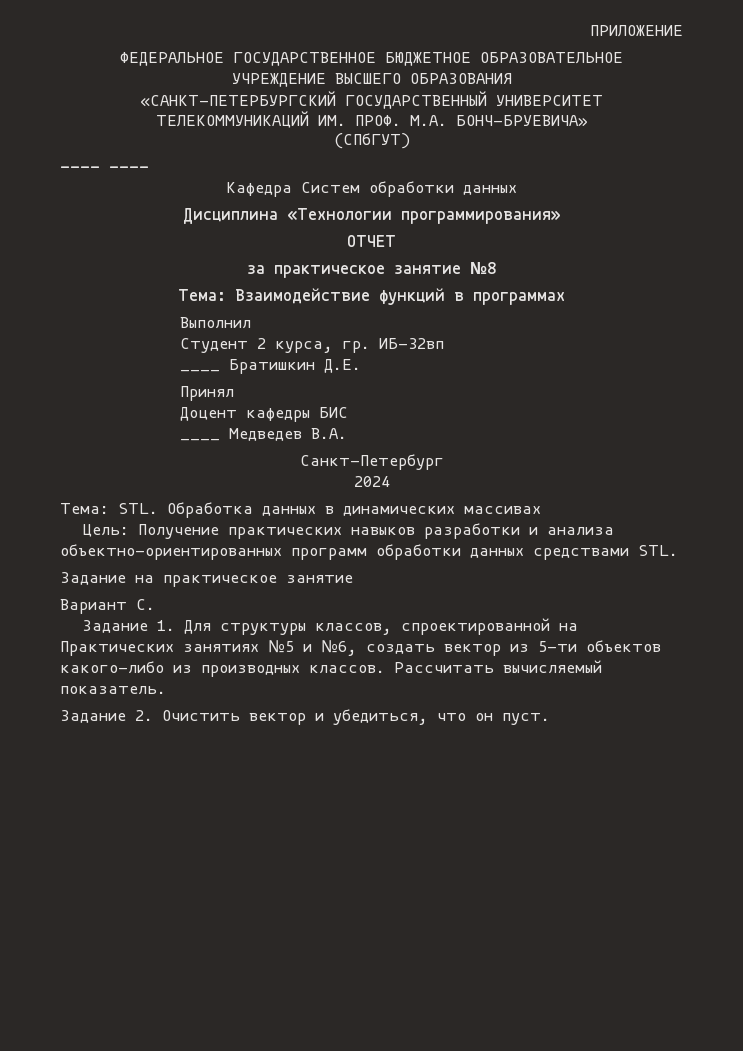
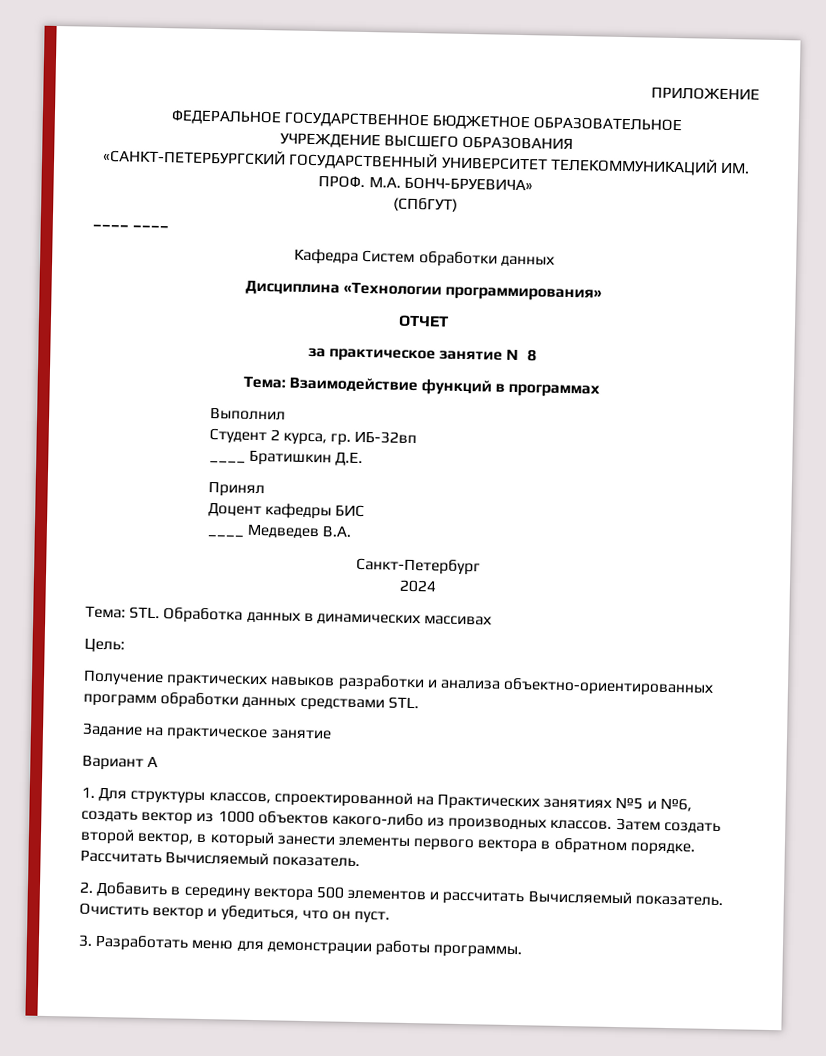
(129, 530) none -> (125, 645) //
[136,599,155,610] [81,620,148,633] С. // Задание -> [147,755,159,768] A //
[538,641,577,652] 5-ти -> [217,810,255,823] 1000
[394,660,602,674] [60,686,166,695] [60,710,153,723] Рассчитать вычисляемый показатель. // Задание 2. -> [615,817,721,835] [80,828,695,856] [80,849,361,868] [79,881,723,907] Затем создать второй вектор, в который занести элементы первого вектора в обратном порядке. Рассчитать Вычисляемый показатель. // 2. Добавить в середину вектора 500 элементов и рассчитать Вычисляемый показатель.
(550, 719) none -> [78,934,523,959] // 3. Разработать меню для демонстрации работы программы.

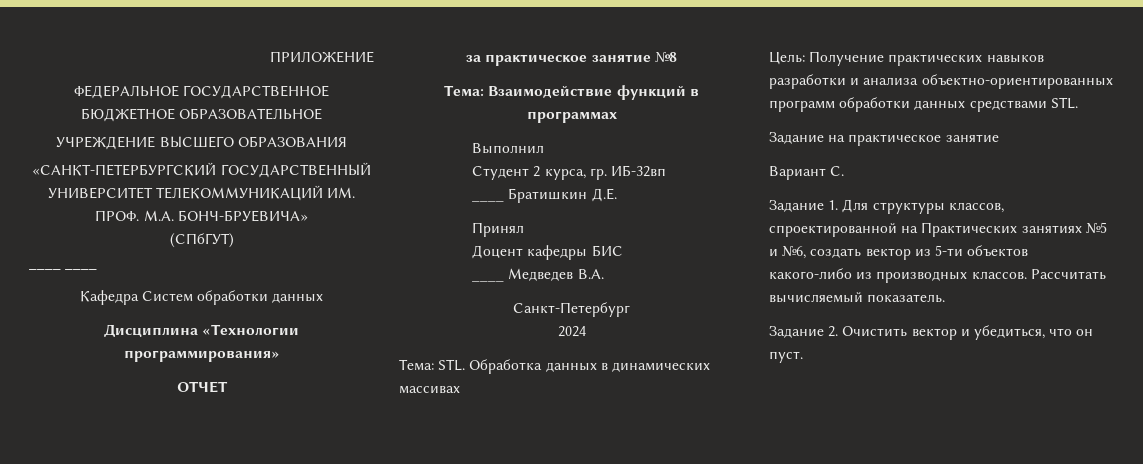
(125, 645) // -> (805, 58) none
[147,755,159,768] A // -> [830,166,845,176] [769,200,824,212] С. // Задание
[217,810,255,823] 1000 -> [934,245,963,256] 5-ти
[615,817,721,835] [80,828,695,856] [80,849,361,868] [79,881,723,907] Затем создать второй вектор, в который занести элементы первого вектора в обратном порядке. Рассчитать Вычисляемый показатель. // 2. Добавить в середину вектора 500 элементов и рассчитать Вычисляемый показатель. -> [1030,269,1106,280] [769,292,946,303] [769,326,839,338] Рассчитать вычисляемый показатель. // Задание 2.
[78,934,523,959] // 3. Разработать меню для демонстрации работы программы. -> (803, 357) none

